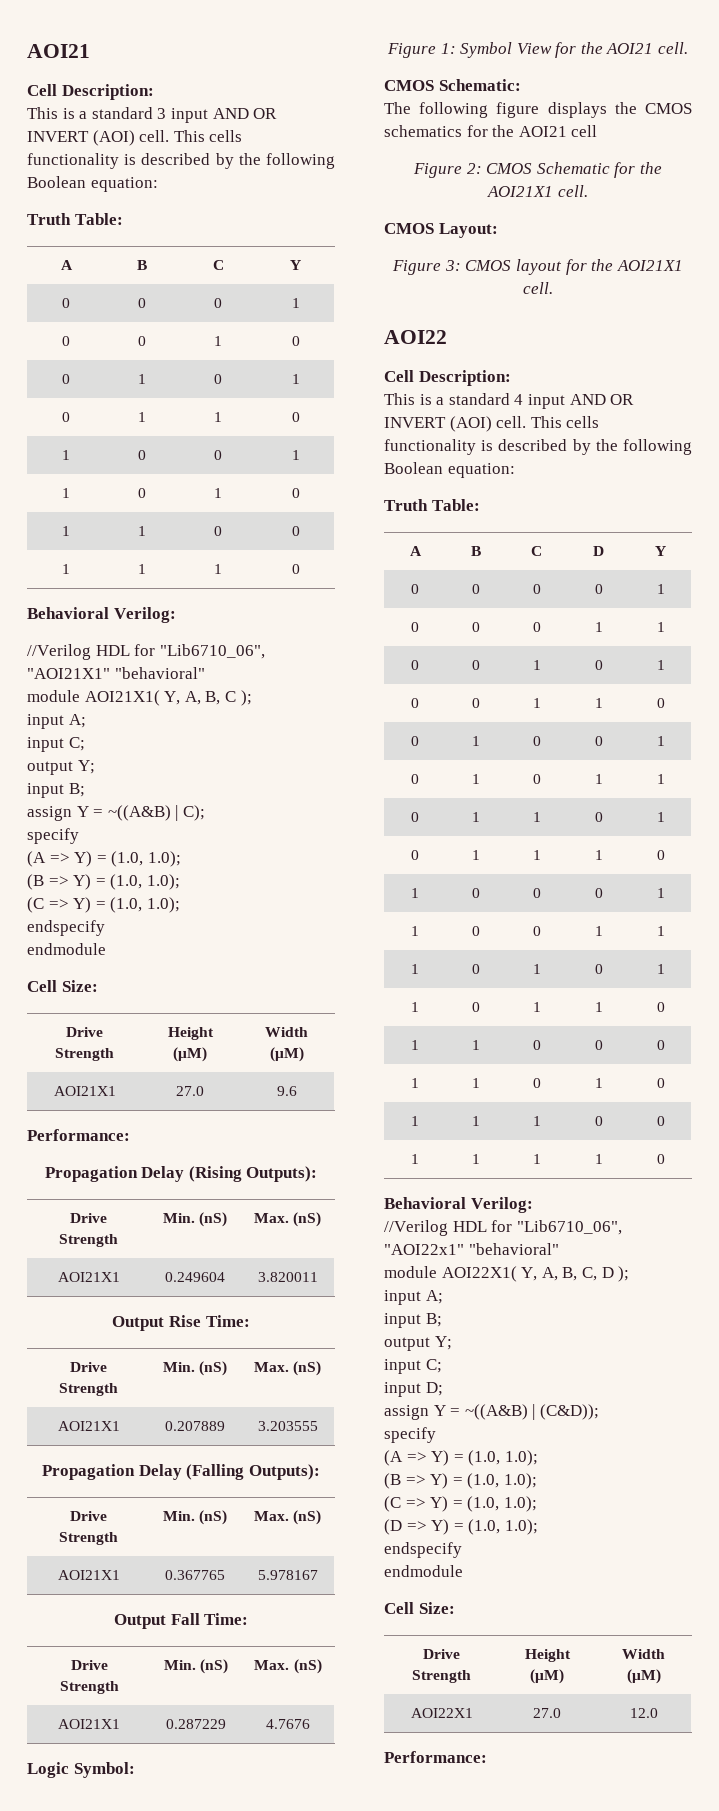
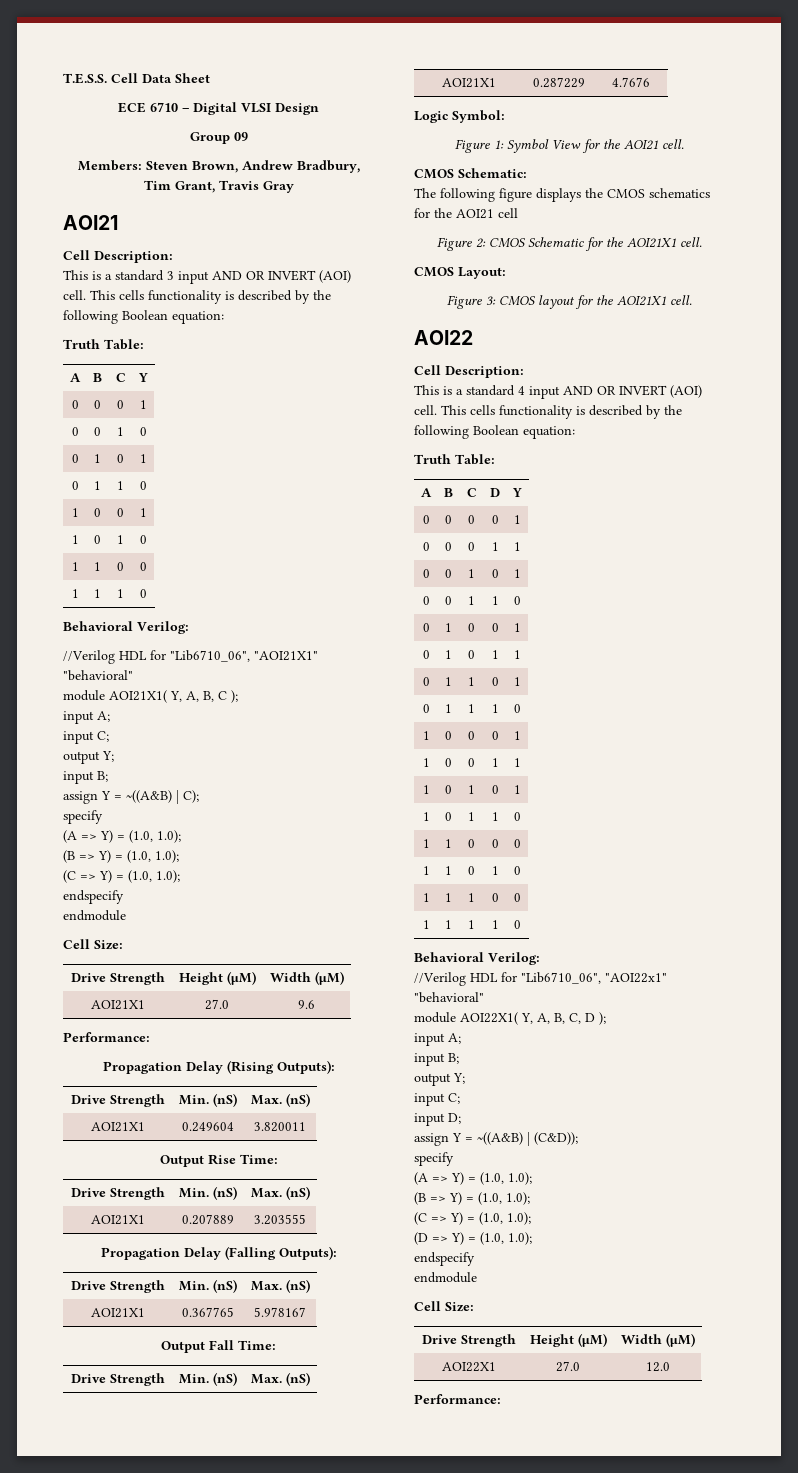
(27, 51) none -> [63,73,210,84] [118,102,319,115] [189,132,248,144] [77,160,360,173] [143,180,294,193] T.E.S.S. Cell Data Sheet // ECE 6710 – Digital VLSI Design // Group 09 // Members: Steven Brown, Andrew Bradbury, Tim Grant, Travis Gray //

